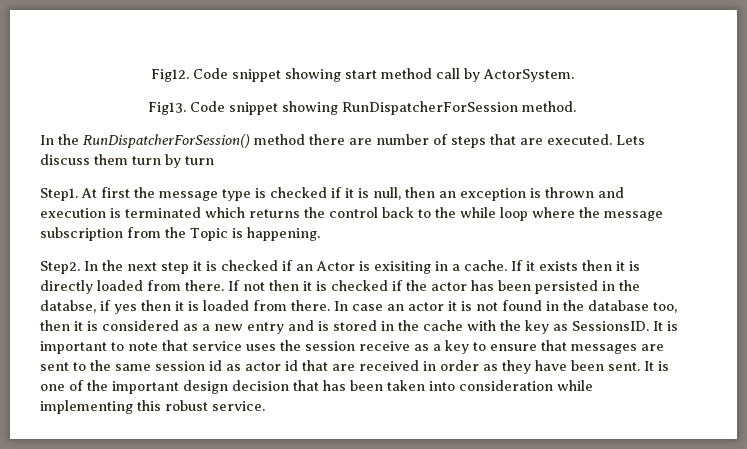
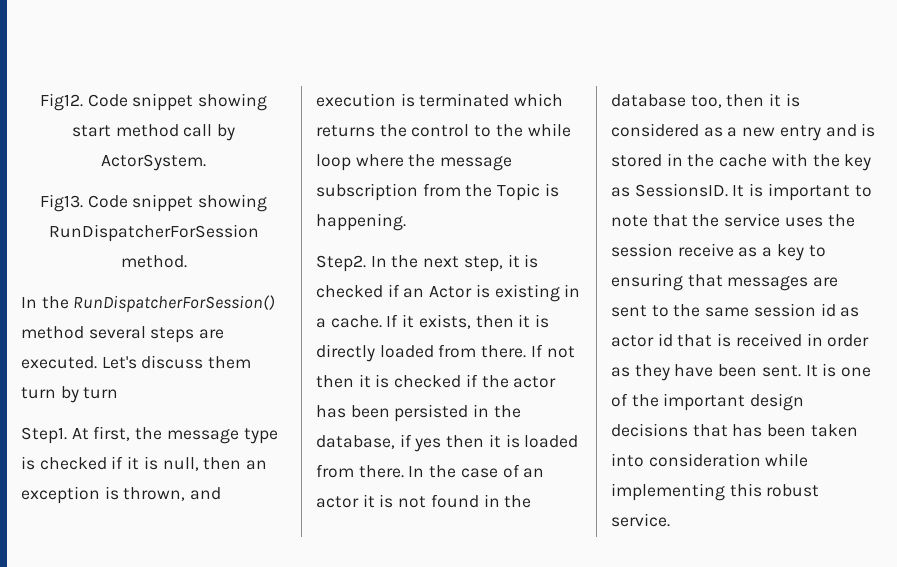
[309,134,516,148] there are number of steps that -> [88,326,195,343] several steps
[616,135,645,145] Lets -> [101,356,137,369] Let's
[101,187,130,198] first -> [93,426,131,441] first,
[545,187,594,198] thrown -> [123,487,186,501] thrown,
[382,207,414,218] back -> (470, 130) none
[161,262,189,274] step -> [463,256,503,272] step,
[374,261,431,274] exisiting -> [494,284,560,302] existing
[539,261,578,271] exists -> [418,314,471,329] exists,
[40,300,96,313] databse, -> [316,435,395,449] database,
[352,304,383,311] case -> [429,464,520,478] the case of
(188, 345) none -> [692,214,720,227] the
[490,344,537,351] ensure -> [611,273,683,291] ensuring
[332,364,355,371] are -> [717,333,732,347] is
[232,380,289,391] decision -> [611,423,688,437] decisions

